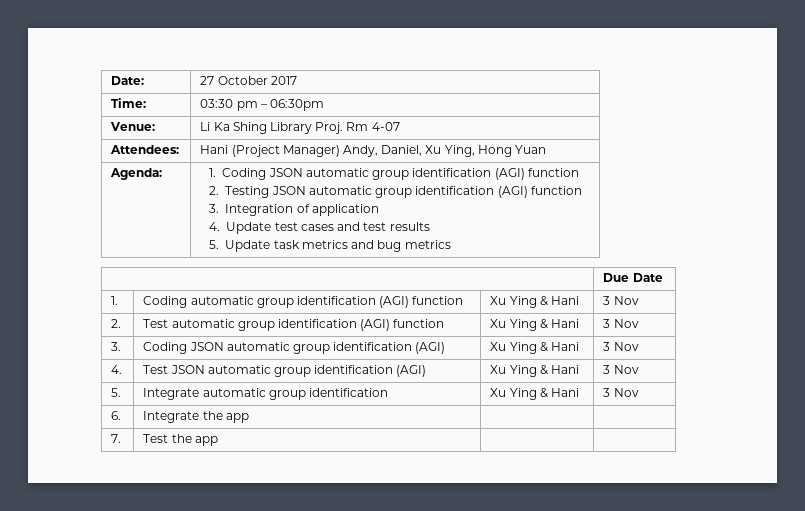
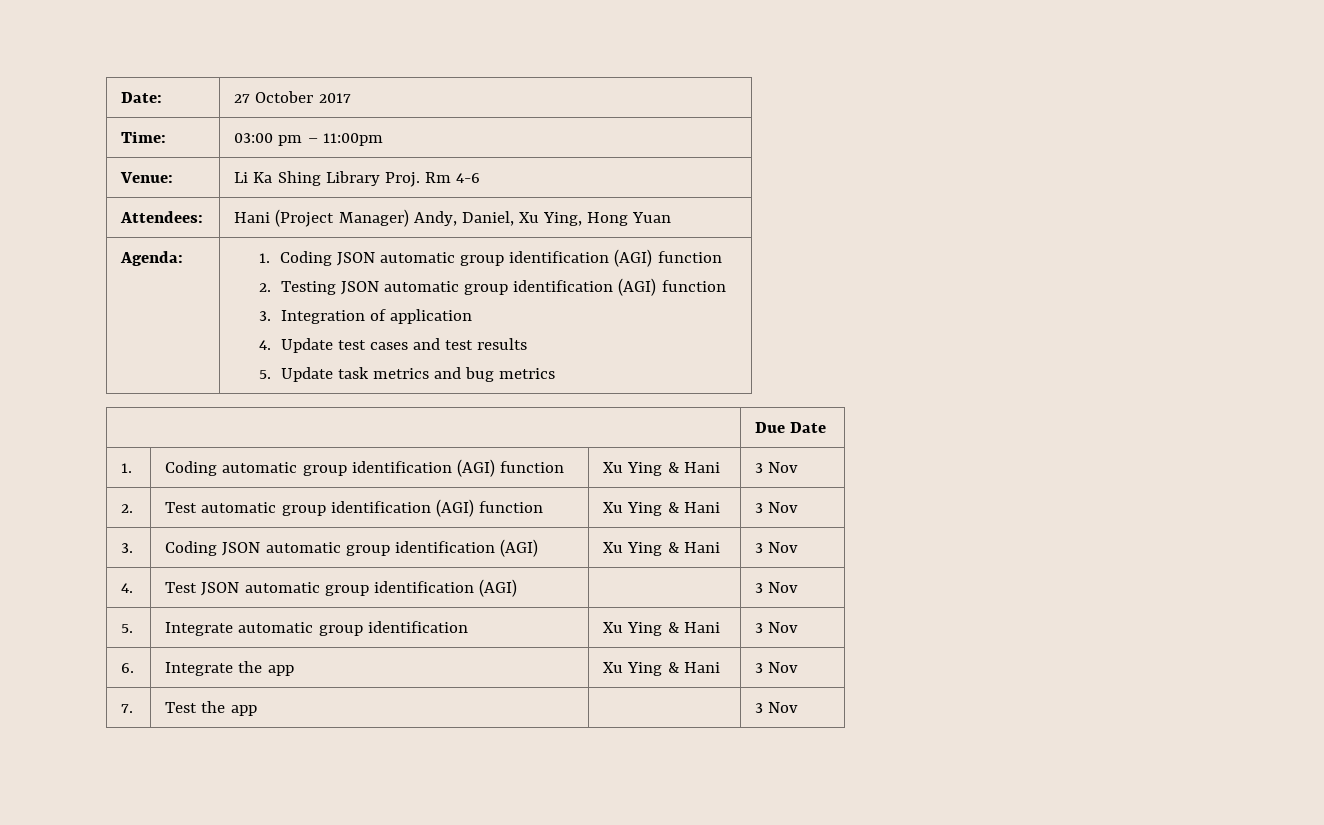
[200,99,234,108] 03:30 -> [234,133,274,143] 03:00
[270,99,325,111] 06:30pm -> [322,133,383,146] 11:00pm
[371,122,400,131] 4-07 -> [456,173,481,183] 4-6
[490,365,580,377] Xu Ying & Hani -> (517, 588) none
(249, 418) | -> [603,662,720,676] [755,662,799,673] Xu Ying & Hani | 3 Nov
(218, 441) none -> [755,702,799,713] 3 Nov

